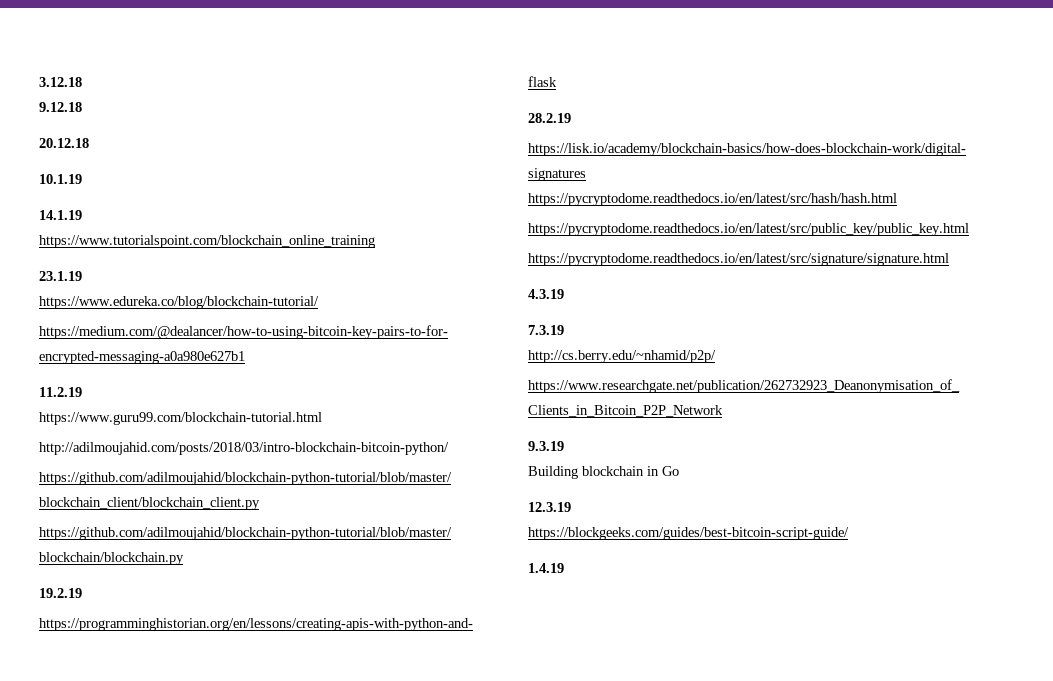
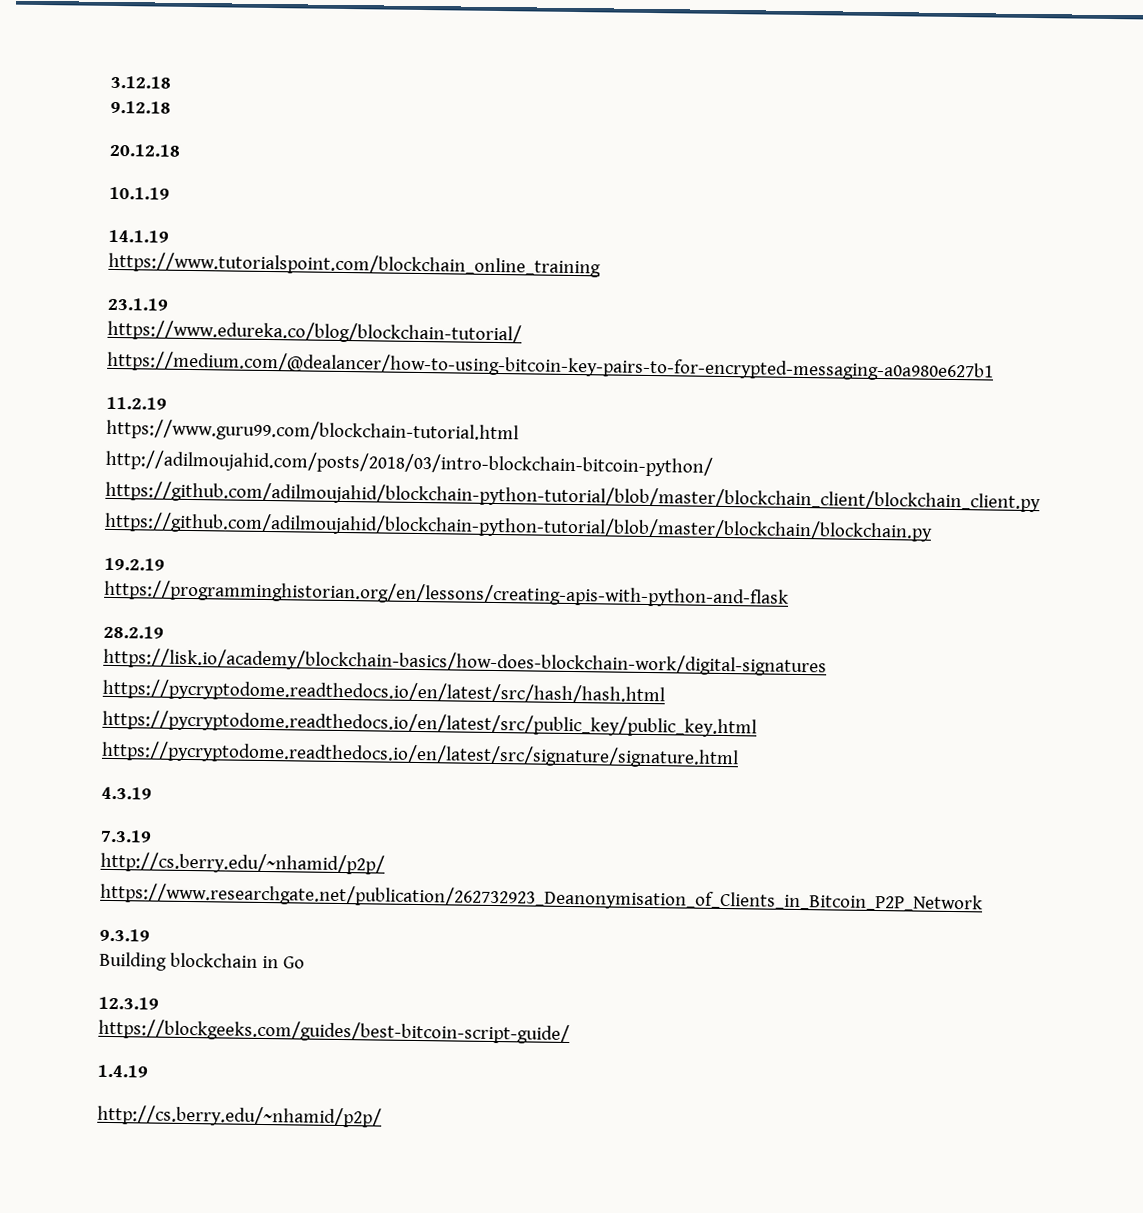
(564, 568) none -> [97,1104,382,1128] // http://cs.berry.edu/~nhamid/p2p/

